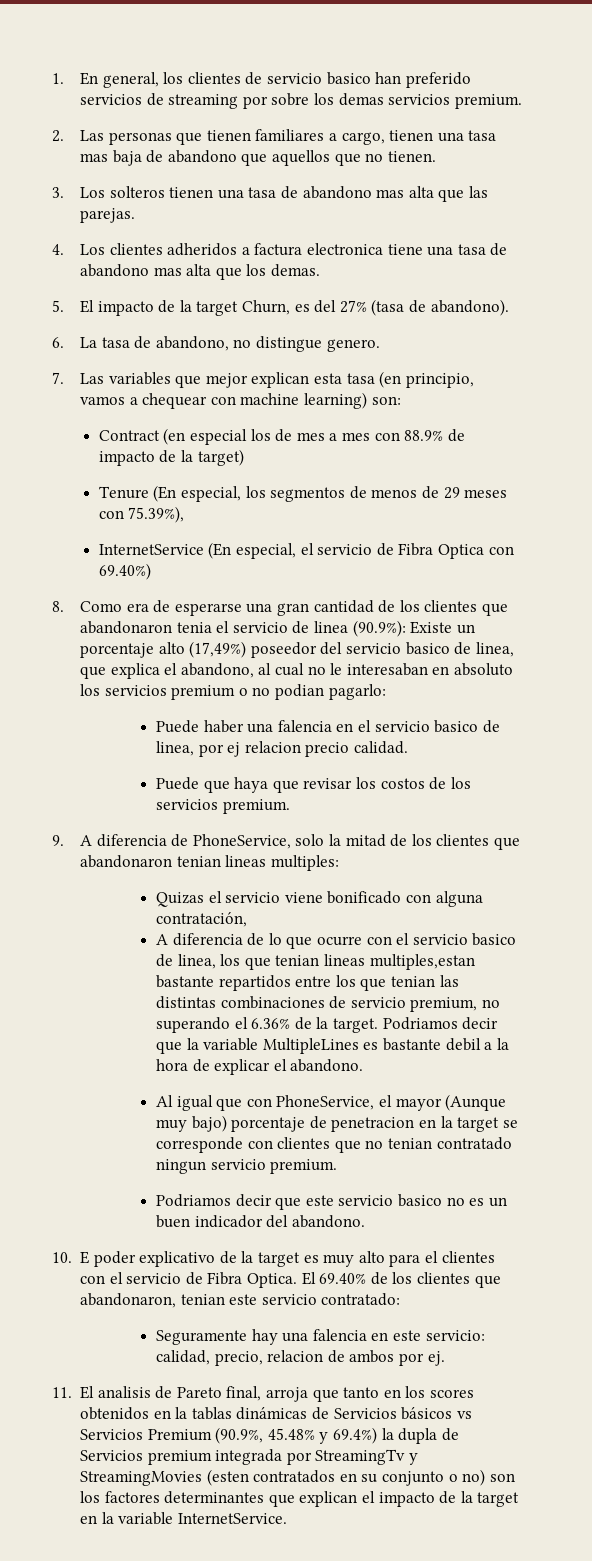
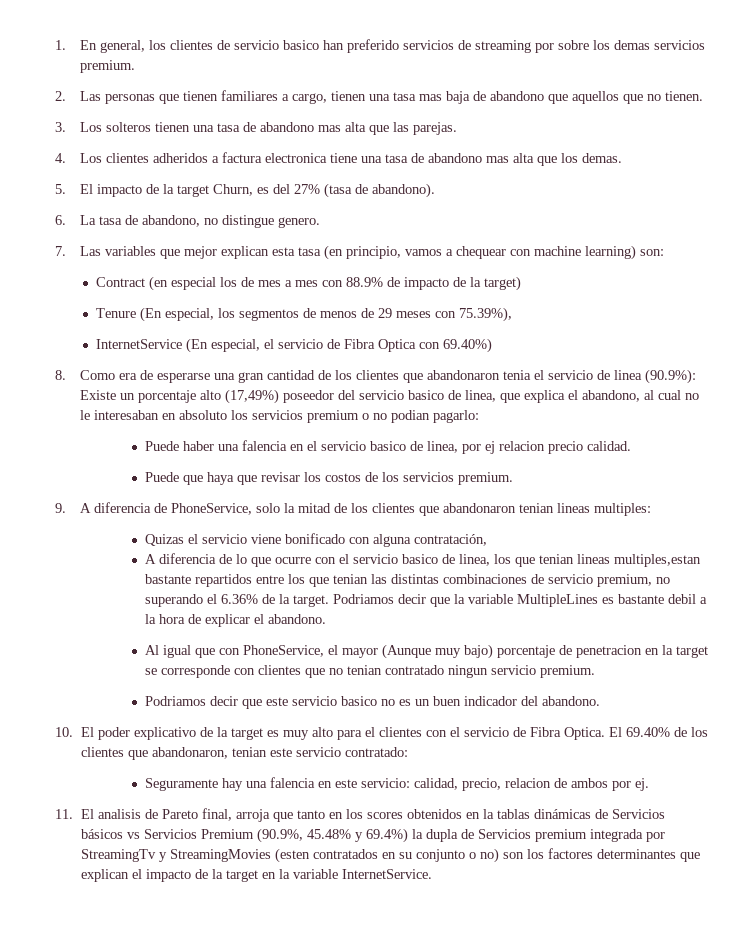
[80,1251,90,1264] E -> [80,727,94,737] El

